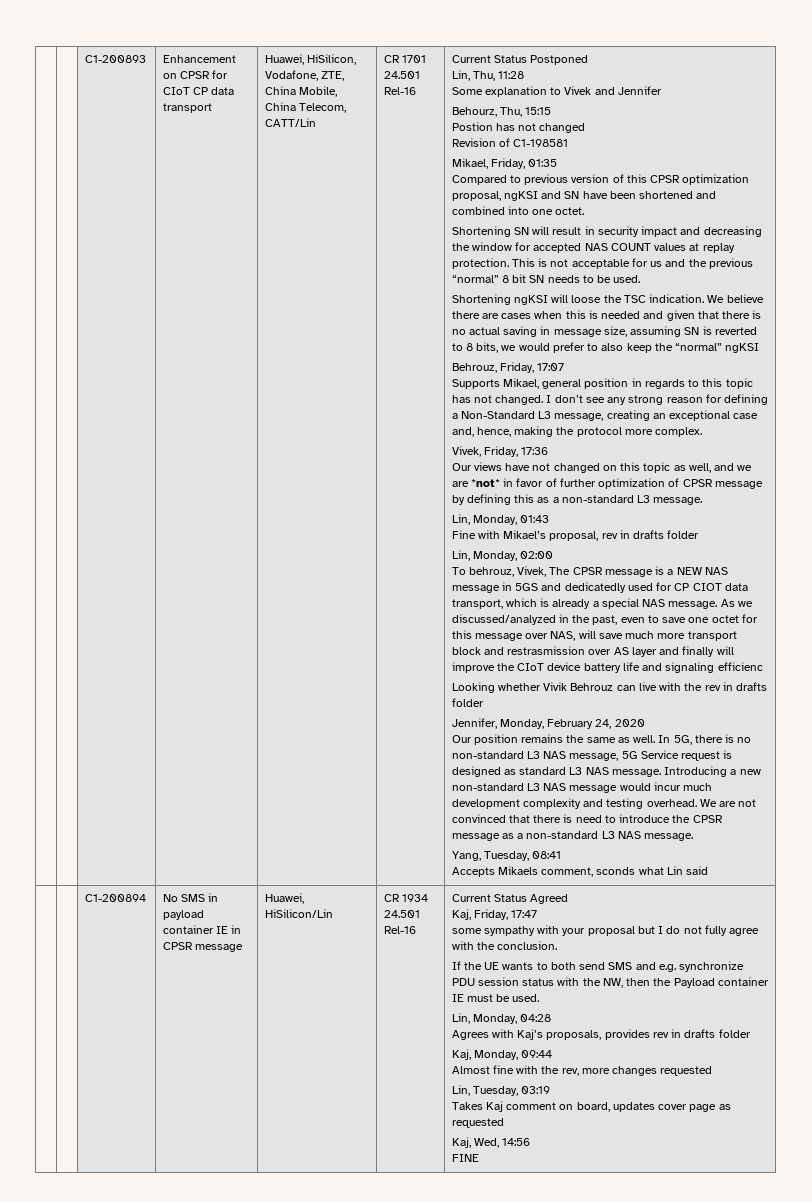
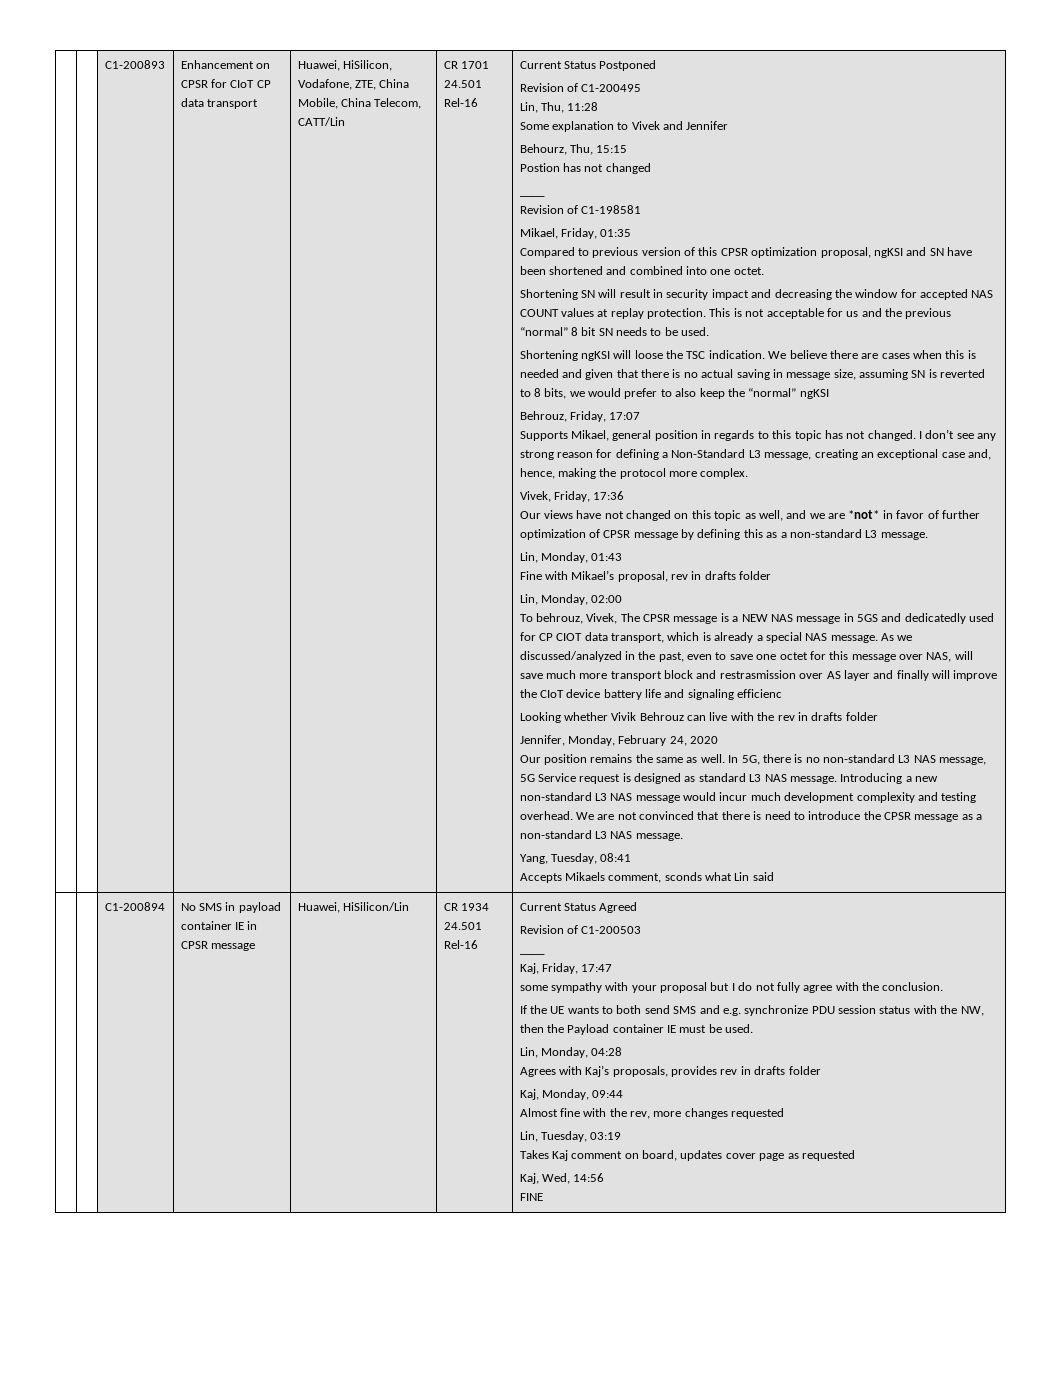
(589, 60) none -> [519,83,642,92] // Revision of C1-200495
(586, 128) none -> [519,195,545,197] // ____
(569, 899) none -> [519,925,642,934] [519,953,545,955] // Revision of C1-200503 // ____

